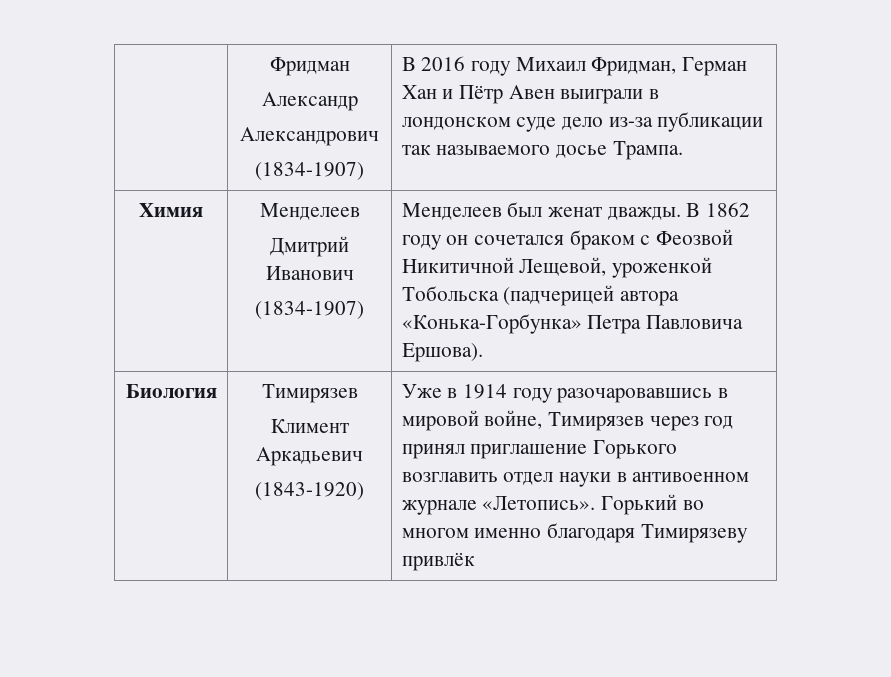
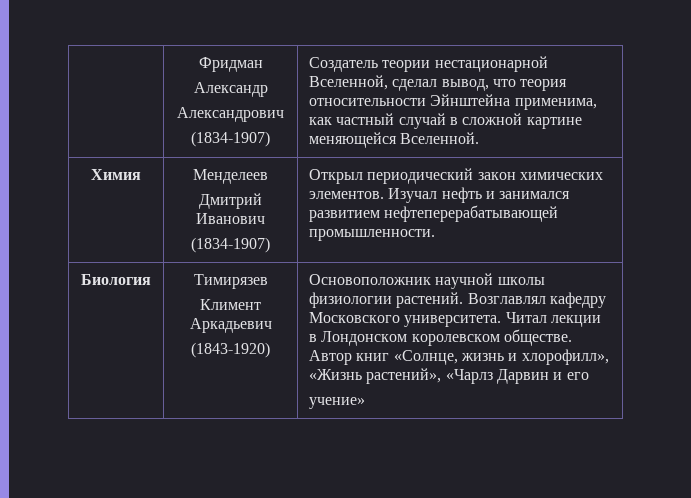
[401,56,748,76] [401,85,660,104] [401,112,764,132] [401,141,683,160] В 2016 году Михаил Фридман, Герман Хан и Пётр Авен выиграли в лондонском суде дело из-за публикации так называемого досье Трампа. -> [309,56,548,72] [309,75,568,91] [309,94,597,110] [309,113,582,129] [309,132,480,148] Создатель теории нестационарной Вселенной, сделал вывод, что теория относительности Эйнштейна применима, как частный случай в сложной картине меняющейся Вселенной.
[401,202,751,220] [401,229,734,250] [401,257,713,278] [401,285,680,306] [401,314,744,334] [401,343,483,362] Менделеев был женат дважды. В 1862 году он сочетался браком с Феозвой Никитичной Лещевой, уроженкой Тобольска (падчерицей автора «Конька-Горбунка» Петра Павловича Ершова). -> [309,168,604,184] [309,187,571,203] [309,205,559,222] [309,229,436,241] Открыл периодический закон химических элементов. Изучал нефть и занимался развитием нефтеперерабатывающей промышленности.
[401,384,729,403] [401,410,734,431] [401,440,678,459] [401,472,750,487] [401,494,704,515] [401,523,748,543] [401,552,475,571] Уже в 1914 году разочаровавшись в мировой войне, Тимирязев через год принял приглашение Горького возглавить отдел науки в антивоенном журнале «Летопись». Горький во многом именно благодаря Тимирязеву привлёк -> [309,273,545,289] [309,292,607,308] [309,312,602,327] [309,329,573,346] [309,349,609,365] [309,368,589,384] [309,397,366,409] Основоположник научной школы физиологии растений. Возглавлял кафедру Московского университета. Читал лекции в Лондонском королевском обществе. Автор книг «Солнце, жизнь и хлорофилл», «Жизнь растений», «Чарлз Дарвин и его // учение»

